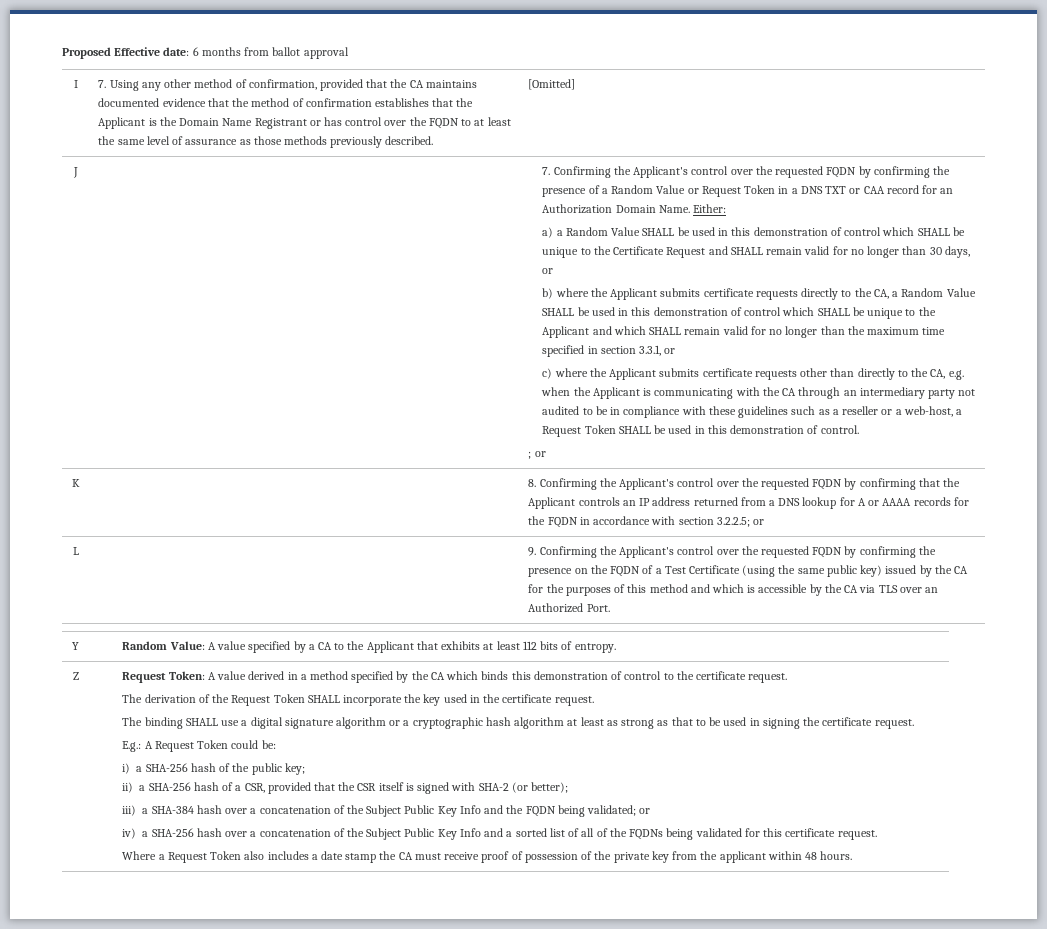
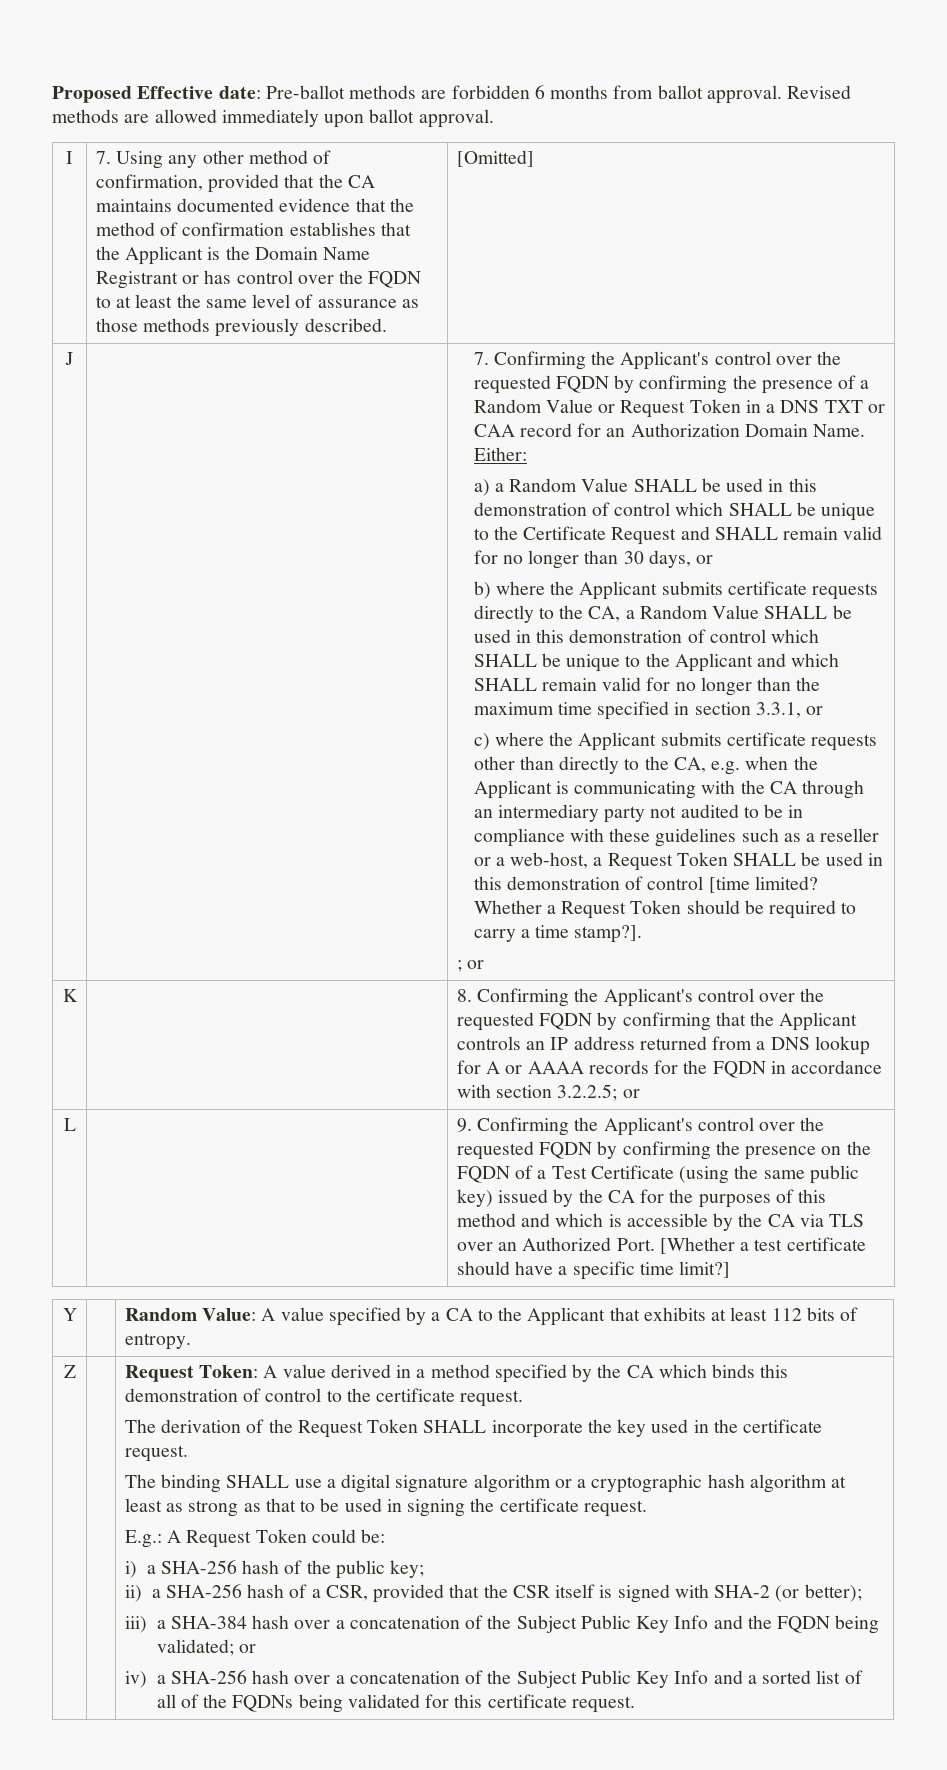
[192,47,349,59] 6 months from ballot approval -> [265,85,852,104] [52,109,494,128] Pre-ballot methods are forbidden 6 months from ballot approval. Revised methods are allowed immediately upon ballot approval.
[820,425,859,434] control. -> [647,876,818,893] [473,900,857,919] [473,925,643,943] control [time limited? Whether a Request Token should be required to carry a time stamp?].
(610, 608) none -> [659,1237,866,1254] [456,1261,731,1280] [Whether a test certificate should have a specific time limit?]
[122,851,853,863] // Where a Request Token also includes a date stamp the CA must receive proof of possession of the private key from the applicant within 48 hours. -> (635, 1704) none

